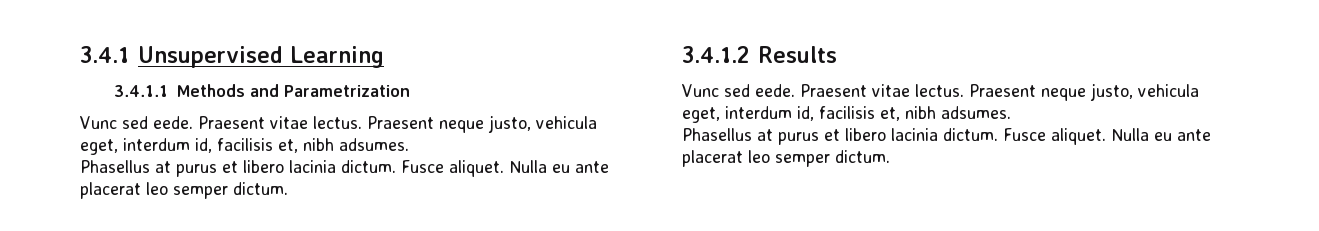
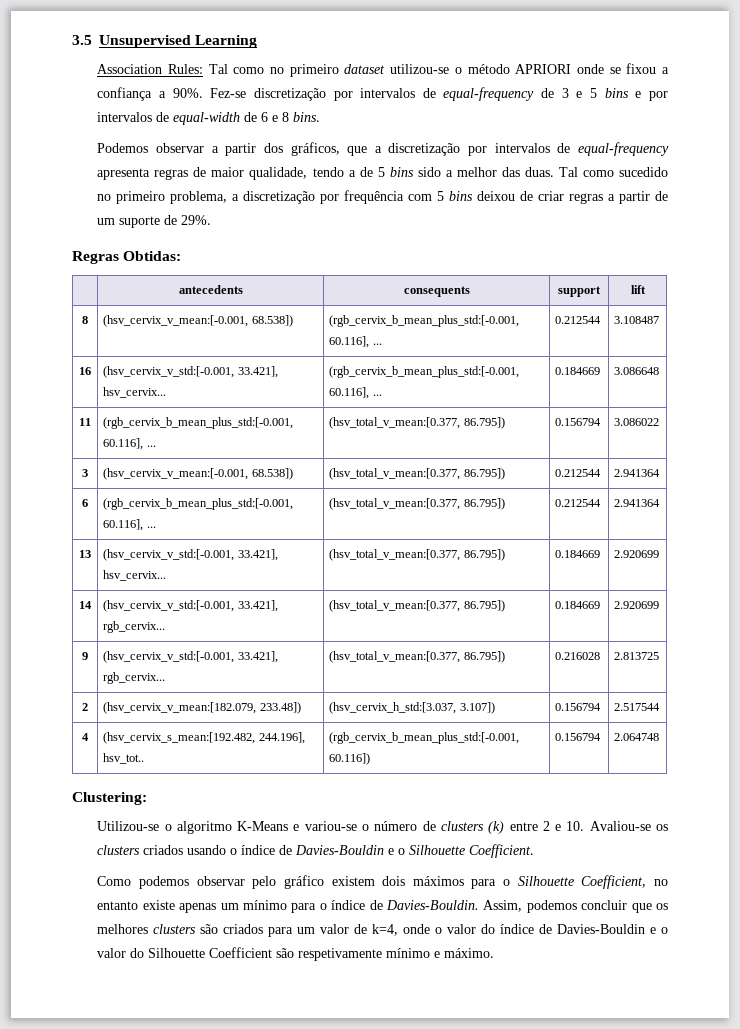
[80,46,129,63] 3.4.1 -> [72,35,92,45] 3.5
[114,84,411,97] [80,115,597,133] [80,138,409,155] [80,160,609,177] [80,182,288,199] [682,46,837,63] [682,83,1199,101] [682,106,1011,123] [682,128,1211,145] [682,150,890,167] 3.4.1.1 Methods and Parametrization // Vunc sed eede. Praesent vitae lectus. Praesent neque justo, vehicula eget, interdum id, facilisis et, nibh adsumes. // Phasellus at purus et libero lacinia dictum. Fusce aliquet. Nulla eu ante placerat leo semper dictum. // 3.4.1.2 Results // Vunc sed eede. Praesent vitae lectus. Praesent neque justo, vehicula eget, interdum id, facilisis et, nibh adsumes. // Phasellus at purus et libero lacinia dictum. Fusce aliquet. Nulla eu ante placerat leo semper dictum. -> [97,63,669,77] [97,87,668,101] [97,112,321,125] [97,142,670,156] [97,167,669,180] [97,190,669,204] [97,215,212,228] [72,251,182,264] [178,285,243,294] [403,286,470,297] [558,286,601,297] [630,285,646,294] [82,316,88,324] [103,315,293,327] [329,315,520,327] [329,336,382,348] [555,316,602,324] [614,316,660,324] [79,367,91,375] [103,366,278,378] [103,387,167,398] [329,366,520,378] [329,387,382,399] [555,367,601,375] [614,367,660,375] [79,418,91,426] [103,417,294,429] [103,438,156,450] [329,417,505,429] [555,418,602,426] [614,418,660,426] [82,469,88,477] [103,468,293,480] [329,468,505,480] [555,469,602,477] [614,469,661,477] [82,499,88,507] [103,498,294,510] [103,519,156,531] [329,498,505,510] [555,499,602,507] [614,499,661,507] [79,550,91,558] [103,549,278,561] [103,570,167,581] [329,549,505,561] [555,550,601,558] [614,550,660,558] [79,601,92,609] [103,600,278,612] [103,621,166,633] [329,600,505,612] [555,601,601,609] [614,601,660,609] [82,652,88,660] [103,651,278,663] [103,672,166,684] [329,651,505,663] [555,652,601,660] [614,652,660,660] [82,703,88,711] [103,702,301,714] [329,702,495,714] [555,703,602,711] [614,703,661,711] [82,733,89,741] [103,732,305,744] [103,753,145,764] [329,732,520,744] [329,753,371,765] [555,733,602,741] [614,733,660,741] [72,792,147,805] [97,821,668,834] [97,844,535,858] [97,875,669,889] [97,900,668,913] [97,924,669,937] [97,947,495,961] Association Rules: Tal como no primeiro dataset utilizou-se o método APRIORI onde se fixou a confiança a 90%. Fez-se discretização por intervalos de equal-frequency de 3 e 5 bins e por intervalos de equal-width de 6 e 8 bins. // Podemos observar a partir dos gráficos, que a discretização por intervalos de equal-frequency apresenta regras de maior qualidade, tendo a de 5 bins sido a melhor das duas. Tal como sucedido no primeiro problema, a discretização por frequência com 5 bins deixou de criar regras a partir de um suporte de 29%. // Regras Obtidas: // | antecedents | consequents | support | lift // 8 | (hsv_cervix_v_mean:[-0.001, 68.538]) | (rgb_cervix_b_mean_plus_std:[-0.001, 60.116], ... | 0.212544 | 3.108487 // 16 | (hsv_cervix_v_std:[-0.001, 33.421], hsv_cervix... | (rgb_cervix_b_mean_plus_std:[-0.001, 60.116], ... | 0.184669 | 3.086648 // 11 | (rgb_cervix_b_mean_plus_std:[-0.001, 60.116], ... | (hsv_total_v_mean:[0.377, 86.795]) | 0.156794 | 3.086022 // 3 | (hsv_cervix_v_mean:[-0.001, 68.538]) | (hsv_total_v_mean:[0.377, 86.795]) | 0.212544 | 2.941364 // 6 | (rgb_cervix_b_mean_plus_std:[-0.001, 60.116], ... | (hsv_total_v_mean:[0.377, 86.795]) | 0.212544 | 2.941364 // 13 | (hsv_cervix_v_std:[-0.001, 33.421], hsv_cervix... | (hsv_total_v_mean:[0.377, 86.795]) | 0.184669 | 2.920699 // 14 | (hsv_cervix_v_std:[-0.001, 33.421], rgb_cervix... | (hsv_total_v_mean:[0.377, 86.795]) | 0.184669 | 2.920699 // 9 | (hsv_cervix_v_std:[-0.001, 33.421], rgb_cervix... | (hsv_total_v_mean:[0.377, 86.795]) | 0.216028 | 2.813725 // 2 | (hsv_cervix_v_mean:[182.079, 233.48]) | (hsv_cervix_h_std:[3.037, 3.107]) | 0.156794 | 2.517544 // 4 | (hsv_cervix_s_mean:[192.482, 244.196], hsv_tot.. | (rgb_cervix_b_mean_plus_std:[-0.001, 60.116]) | 0.156794 | 2.064748 // Clustering: // Utilizou-se o algoritmo K-Means e variou-se o número de clusters (k) entre 2 e 10. Avaliou-se os clusters criados usando o índice de Davies-Bouldin e o Silhouette Coefficient. // Como podemos observar pelo gráfico existem dois máximos para o Silhouette Coefficient, no entanto existe apenas um mínimo para o índice de Davies-Bouldin. Assim, podemos concluir que os melhores clusters são criados para um valor de k=4, onde o valor do índice de Davies-Bouldin e o valor do Silhouette Coefficient são respetivamente mínimo e máximo.

